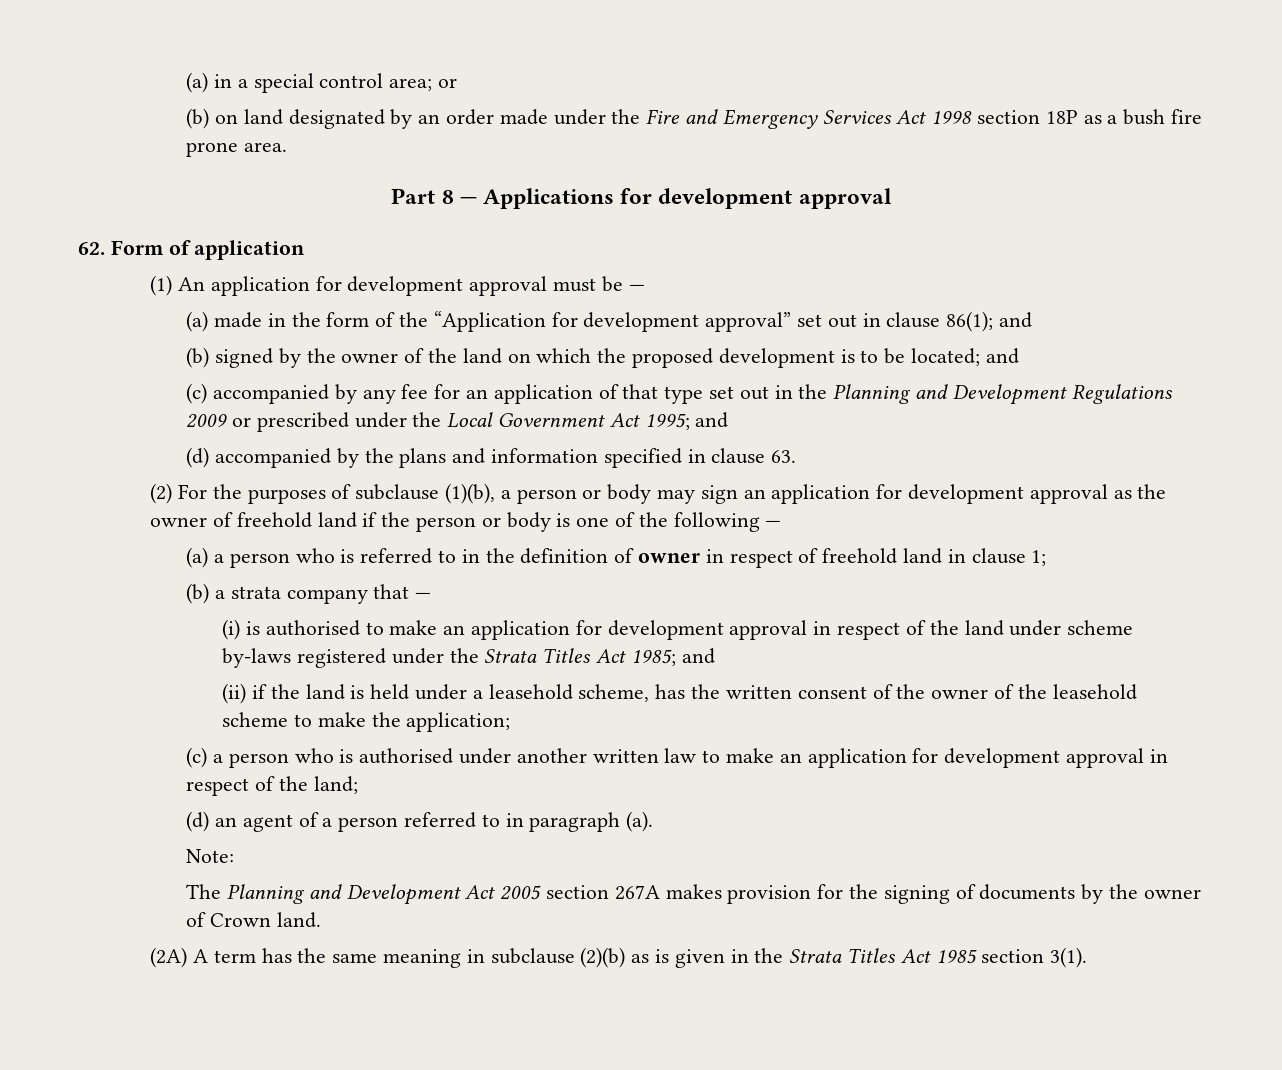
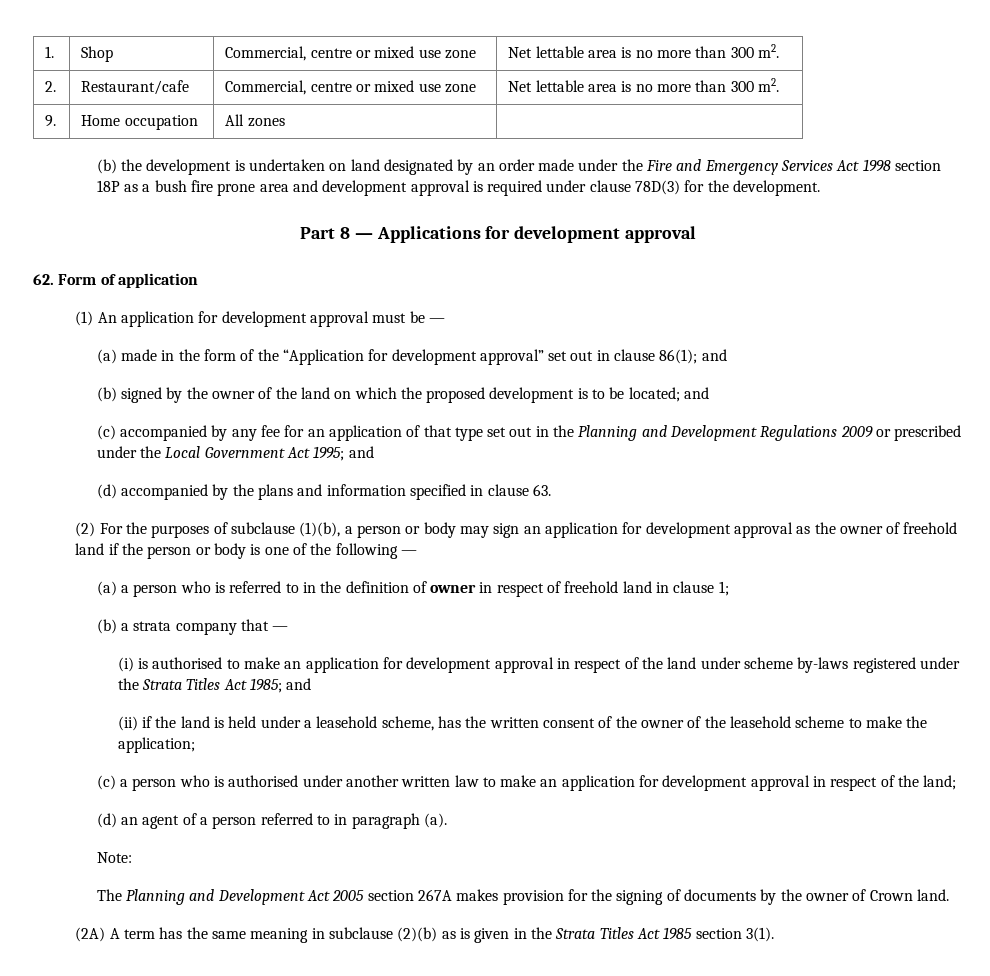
[186,72,458,93] [186,108,210,129] (a) in a special control area; or // (b) -> [45,46,55,58] [81,46,114,62] [225,46,477,61] [508,44,779,58] [45,81,57,92] [81,80,190,95] [225,80,477,95] [508,78,779,92] [45,115,57,127] [81,115,198,130] [225,114,285,127] [96,159,325,175] 1. | Shop | Commercial, centre or mixed use zone | Net lettable area is no more than 300 m2. // 2. | Restaurant/cafe | Commercial, centre or mixed use zone | Net lettable area is no more than 300 m2. // 9. | Home occupation | All zones | // (b) the development is undertaken
[243,142,287,152] area. -> [259,180,821,196] area and development approval is required under clause 78D(3) for the development.

